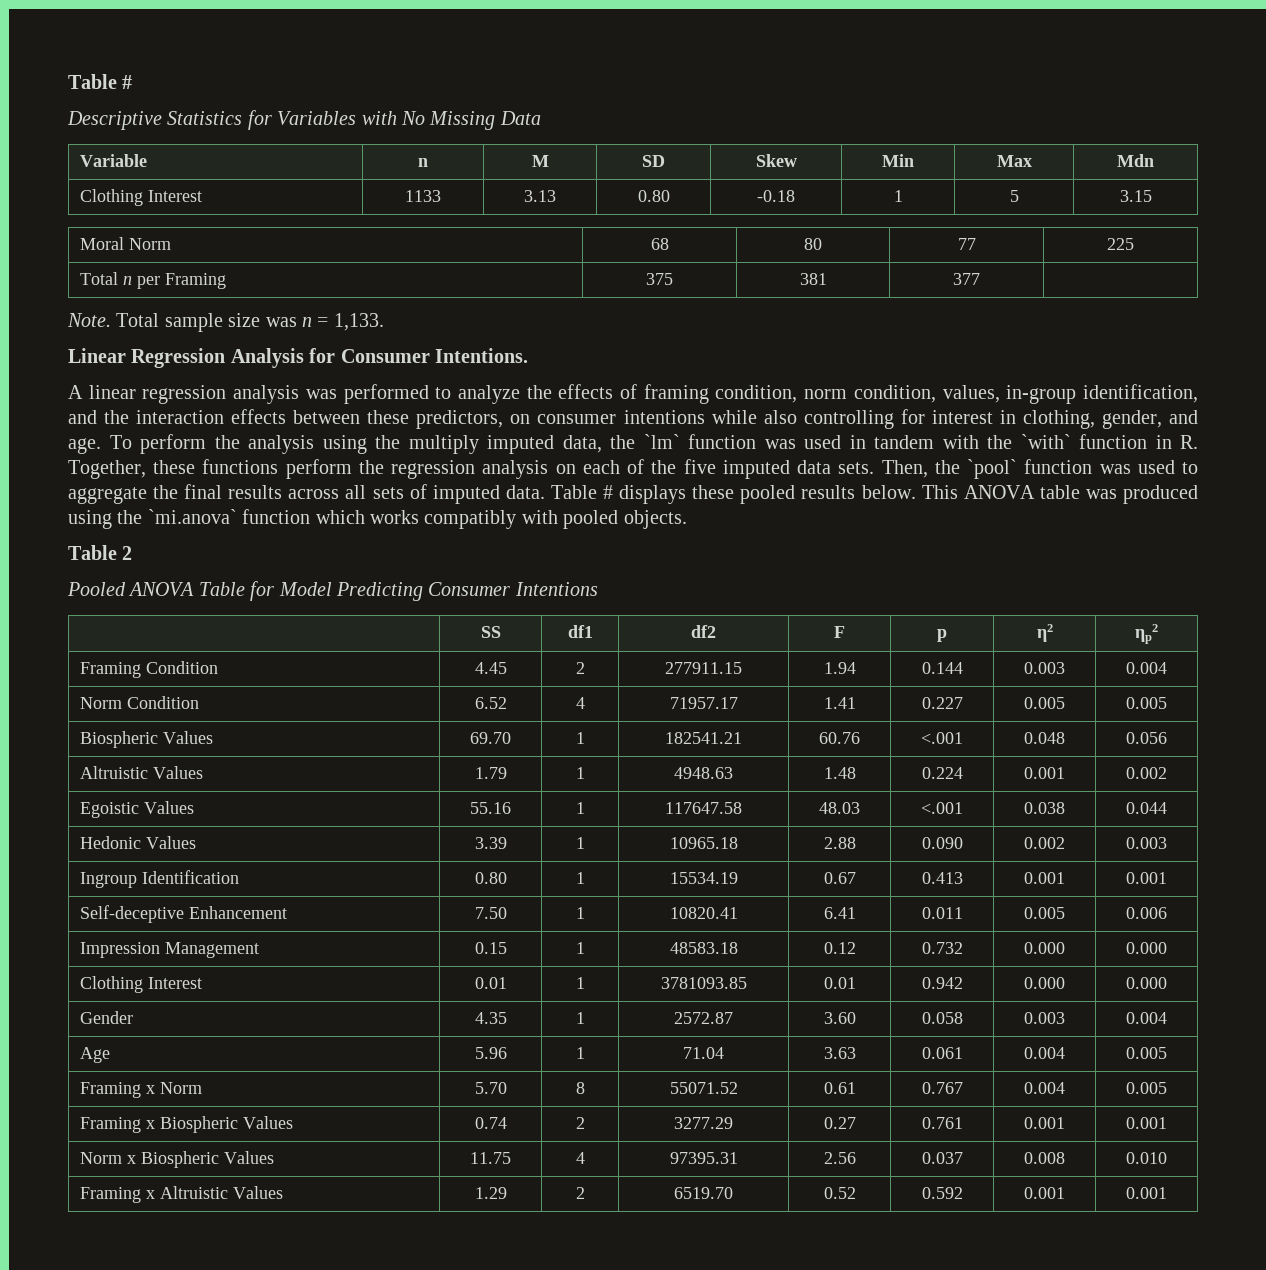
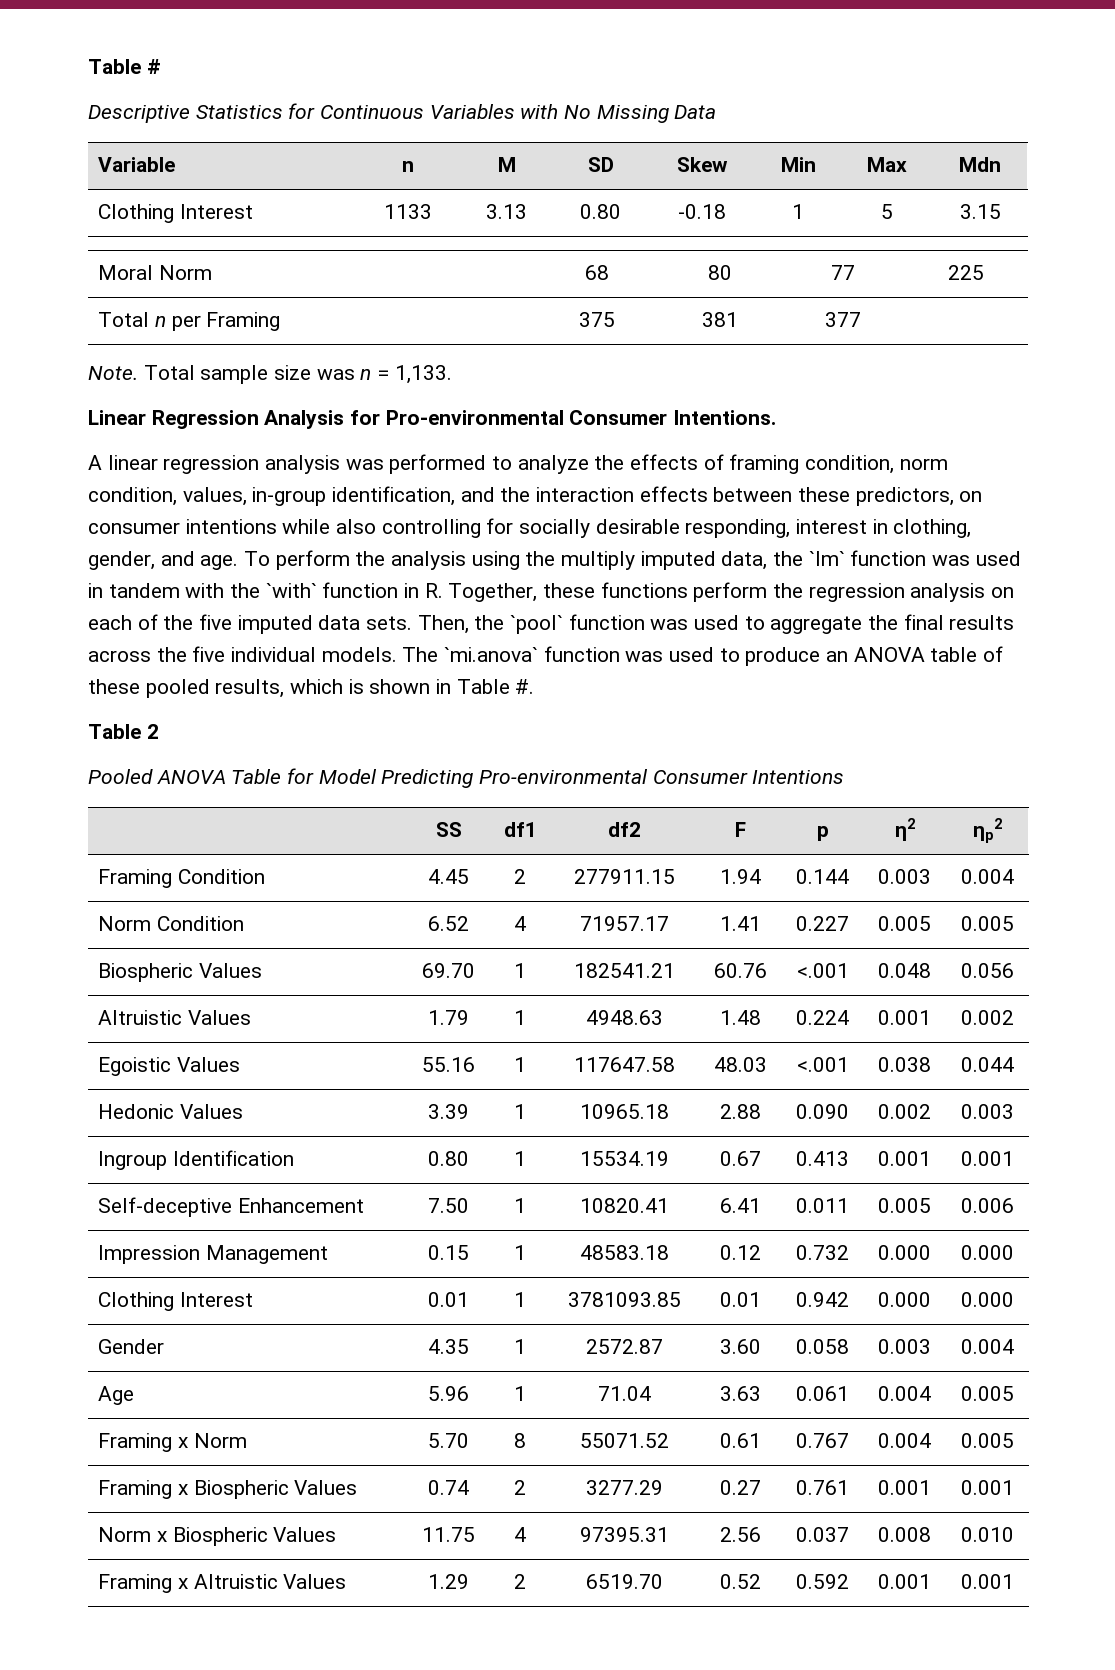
(272, 120) none -> [320,105,425,119] Continuous
(336, 355) none -> [385,410,564,425] Pro-environmental
(925, 416) none -> [519,519,791,538] socially desirable responding,
[345,484,1198,504] [68,509,687,529] all sets of imputed data. Table # displays these pooled results below. This ANOVA table was produced using the `mi.anova` function which works compatibly with pooled objects. -> [156,646,1004,666] [88,679,535,698] the five individual models. The `mi.anova` function was used to produce an ANOVA table of these pooled results, which is shown in Table #.
(423, 591) none -> [479,769,649,784] Pro-environmental

